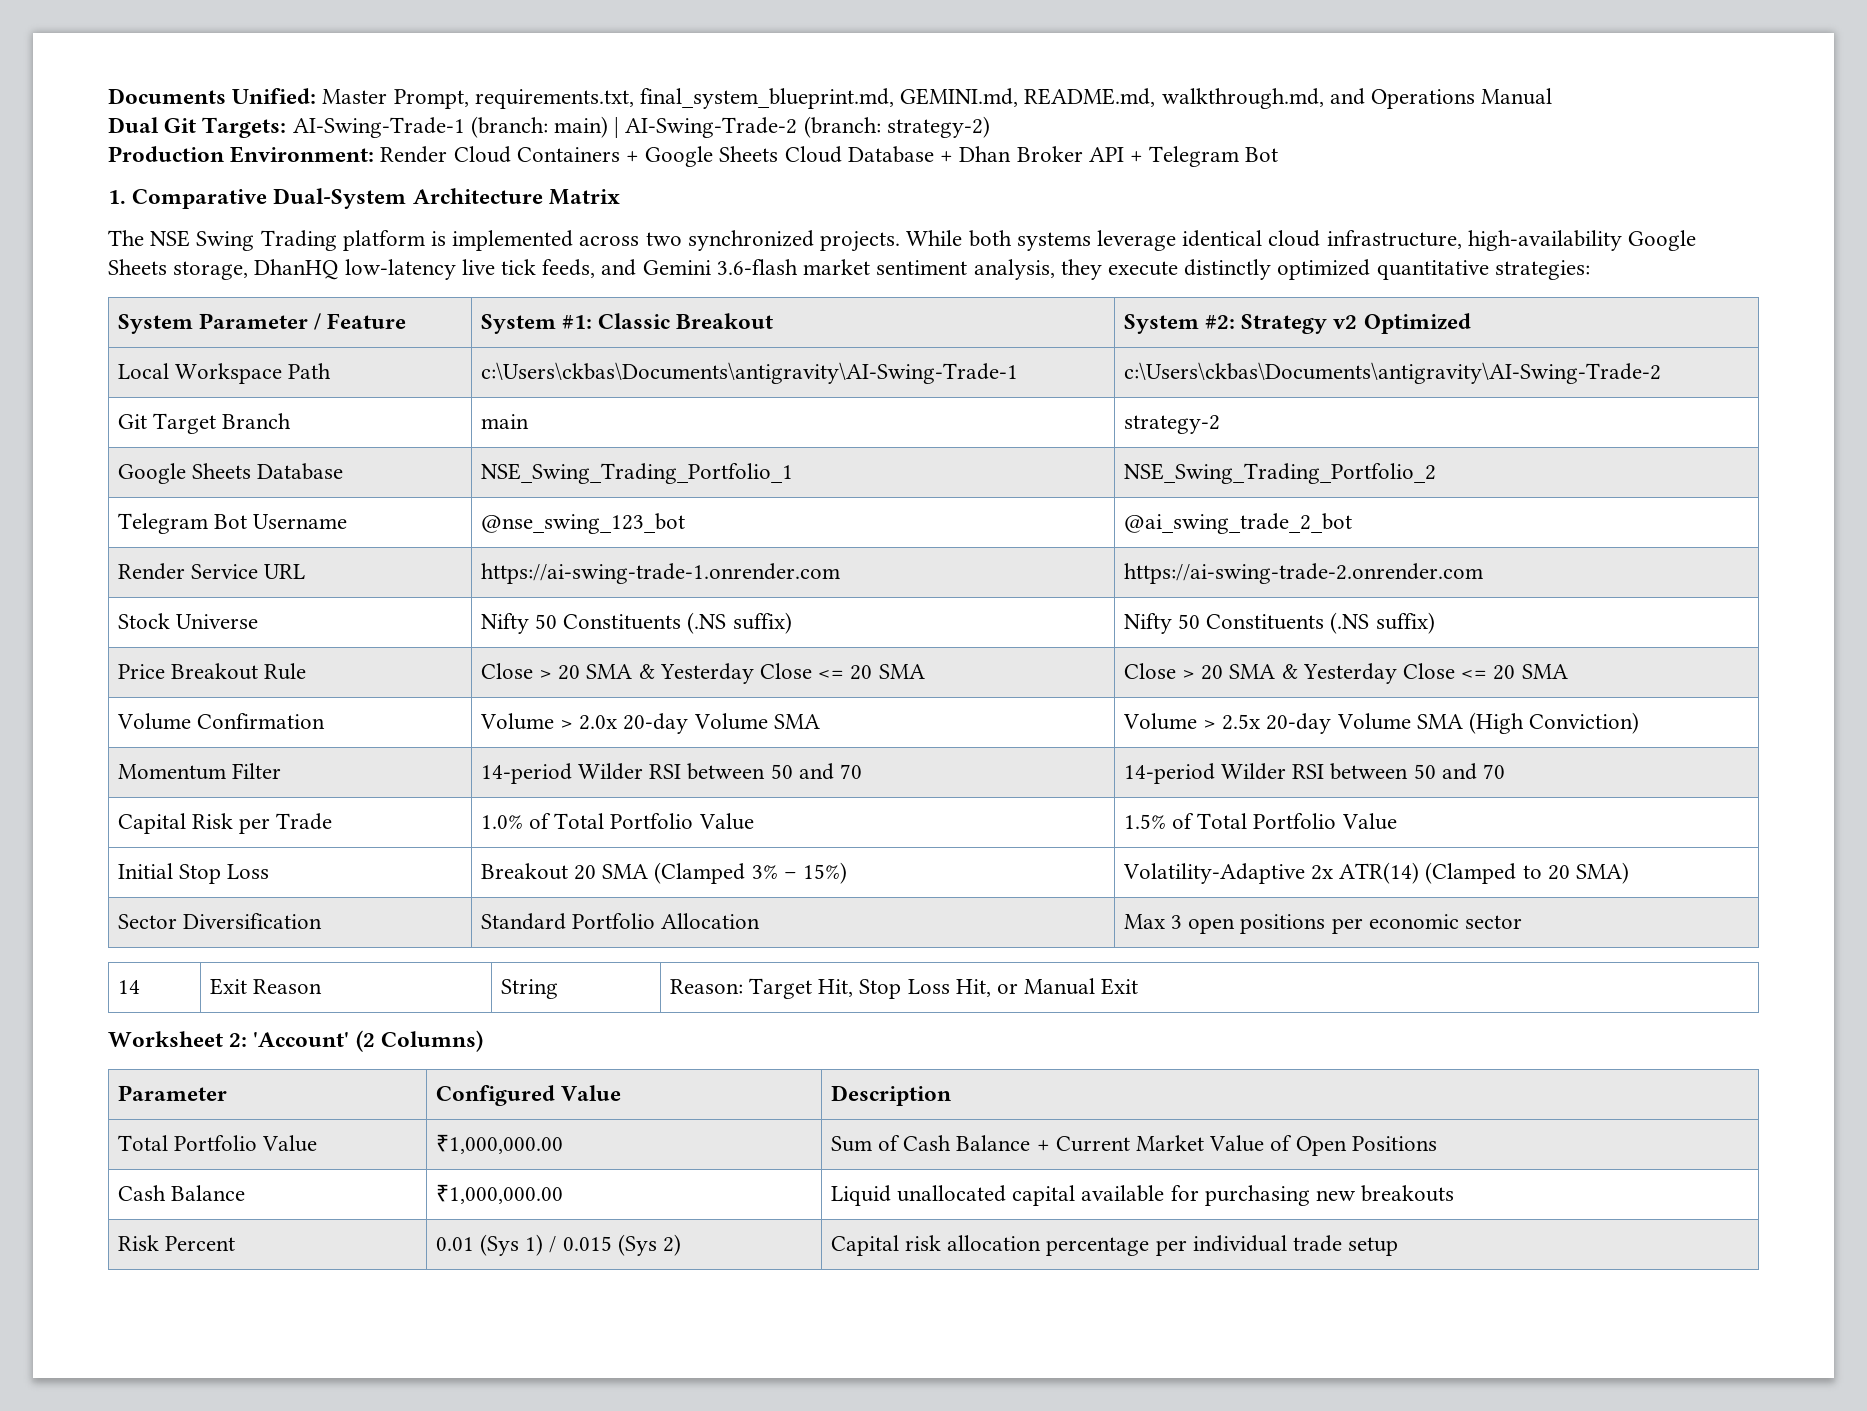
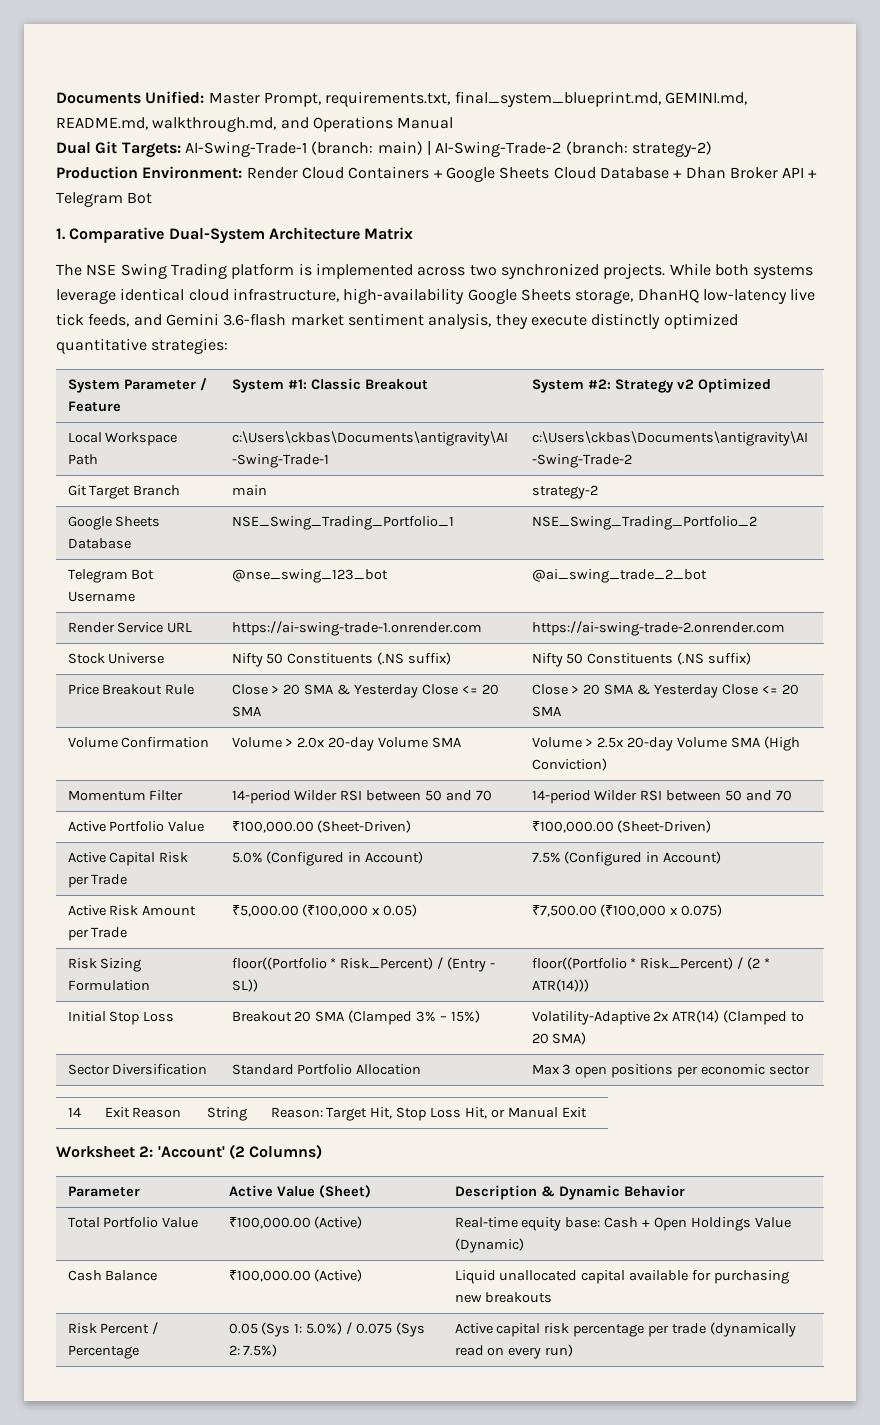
[117,813,333,834] [480,813,754,830] [1123,813,1397,830] Capital Risk per Trade | 1.0% of Total Portfolio Value | 1.5% of Total Portfolio Value -> [67,821,205,832] [231,820,412,833] [531,820,712,833] [67,852,189,866] [67,874,128,888] [231,851,424,866] [531,851,722,866] [67,905,197,916] [67,927,128,941] [231,904,418,917] [531,904,723,917] [67,958,142,972] [67,980,150,991] [231,957,496,972] [231,979,258,992] [531,957,771,970] [531,979,589,992] Active Portfolio Value | ₹100,000.00 (Sheet-Driven) | ₹100,000.00 (Sheet-Driven) // Active Capital Risk per Trade | 5.0% (Configured in Account) | 7.5% (Configured in Account) // Active Risk Amount per Trade | ₹5,000.00 (₹100,000 x 0.05) | ₹7,500.00 (₹100,000 x 0.075) // Risk Sizing Formulation | floor((Portfolio * Risk_Percent) / (Entry - SL)) | floor((Portfolio * Risk_Percent) / (2 * ATR(14)))
[435,1085,621,1106] Configured Value -> [228,1185,371,1198] Active Value (Sheet)
[117,1135,318,1152] [435,1134,563,1154] [830,1135,1437,1156] // Total Portfolio Value | ₹1,000,000.00 | Sum of Cash Balance + Current Market Value of Open Positions -> [540,1185,685,1200] [67,1217,199,1228] [228,1216,363,1229] [454,1217,791,1231] [454,1238,524,1253] & Dynamic Behavior // Total Portfolio Value | ₹100,000.00 (Active) | Real-time equity base: Cash + Open Holdings Value (Dynamic)
[435,1184,563,1204] ₹1,000,000.00 -> [228,1269,363,1282] ₹100,000.00 (Active)
[435,1234,682,1256] [830,1235,1399,1256] | 0.01 (Sys 1) / 0.015 (Sys 2) | Capital risk allocation percentage per individual trade setup -> [152,1322,159,1335] [67,1345,139,1359] [228,1322,426,1337] [228,1344,278,1357] [454,1322,797,1337] [454,1344,574,1359] / Percentage | 0.05 (Sys 1: 5.0%) / 0.075 (Sys 2: 7.5%) | Active capital risk percentage per trade (dynamically read on every run)

